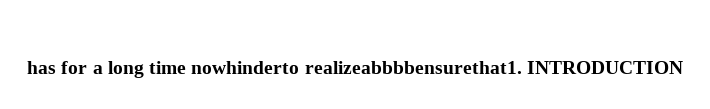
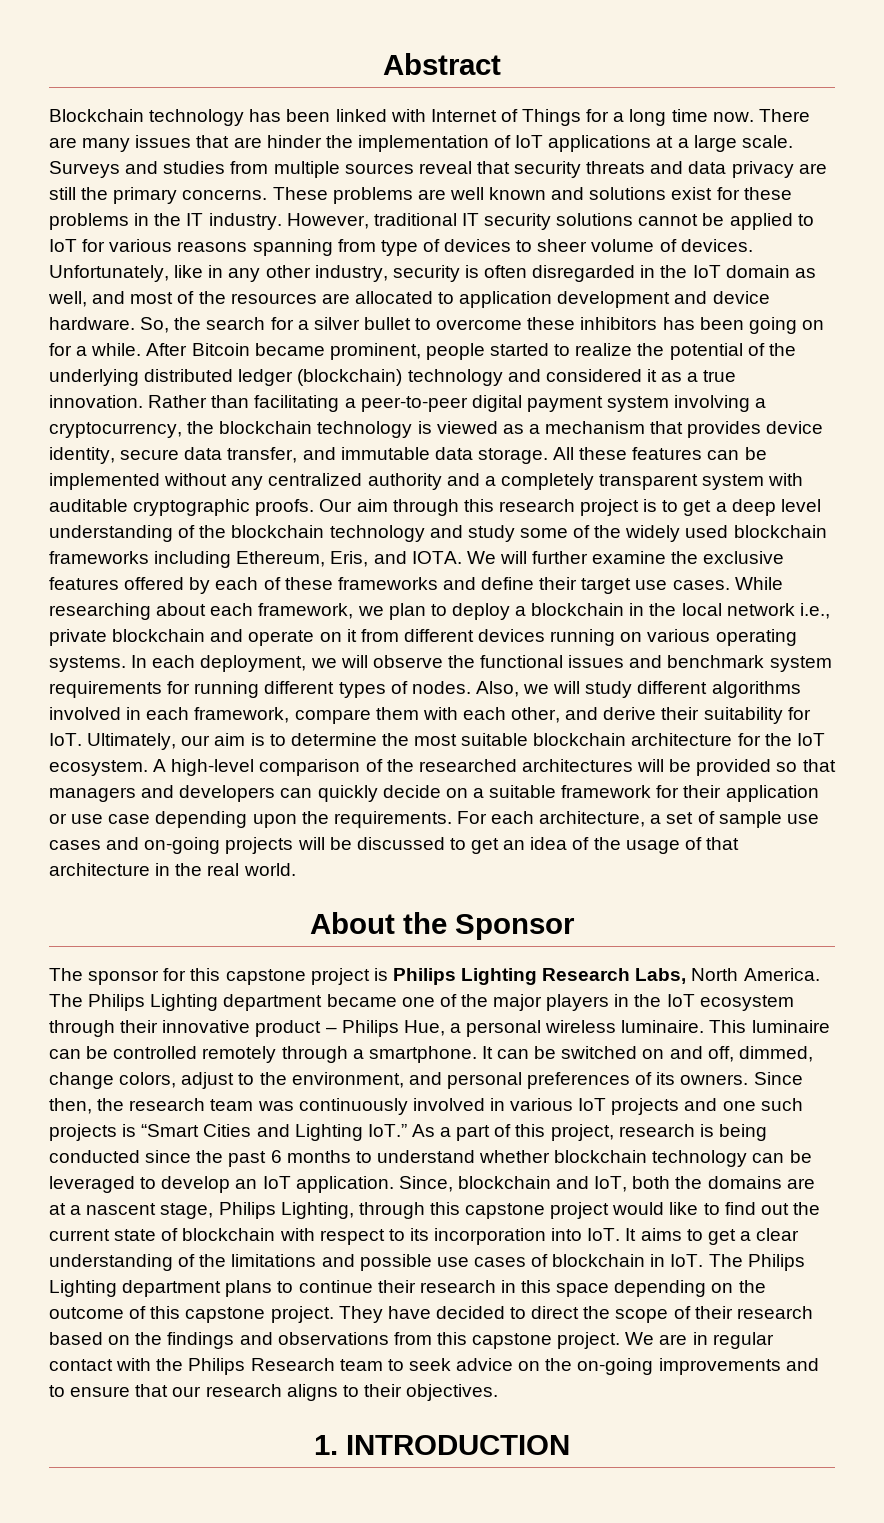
[27,61,522,78] has for a long time nowhinderto realizeabbbbensurethat1. -> [383,53,501,75] [49,109,810,126] [49,135,793,152] [49,161,827,178] [49,187,792,204] [49,213,814,230] [49,239,753,256] [49,265,816,282] [48,291,770,308] [49,317,824,334] [49,343,796,360] [49,369,737,386] [49,395,767,412] [49,421,824,438] [49,447,767,464] [49,473,804,490] [49,499,821,516] [49,525,827,542] [49,551,785,568] [49,577,783,594] [49,603,830,620] [49,629,797,646] [49,655,832,672] [49,681,801,698] [49,707,811,724] [49,733,825,750] [49,759,836,776] [49,785,819,802] [49,811,819,828] [49,837,739,854] [49,863,296,876] [310,912,575,940] [49,968,820,985] [49,994,794,1011] [49,1020,830,1037] [49,1046,813,1063] [49,1072,803,1089] [49,1098,803,1115] [49,1124,767,1141] [49,1150,812,1167] [49,1176,815,1193] [49,1202,820,1219] [49,1228,800,1245] [49,1254,805,1271] [49,1280,766,1297] [49,1306,813,1323] [49,1332,774,1349] [49,1358,819,1375] [49,1384,499,1401] [314,1435,338,1455] Abstract // Blockchain technology has been linked with Internet of Things for a long time now. There are many issues that are hinder the implementation of IoT applications at a large scale. Surveys and studies from multiple sources reveal that security threats and data privacy are still the primary concerns. These problems are well known and solutions exist for these problems in the IT industry. However, traditional IT security solutions cannot be applied to IoT for various reasons spanning from type of devices to sheer volume of devices. Unfortunately, like in any other industry, security is often disregarded in the IoT domain as well, and most of the resources are allocated to application development and device hardware. So, the search for a silver bullet to overcome these inhibitors has been going on for a while. After Bitcoin became prominent, people started to realize the potential of the underlying distributed ledger (blockchain) technology and considered it as a true innovation. Rather than facilitating a peer-to-peer digital payment system involving a cryptocurrency, the blockchain technology is viewed as a mechanism that provides device identity, secure data transfer, and immutable data storage. All these features can be implemented without any centralized authority and a completely transparent system with auditable cryptographic proofs. Our aim through this research project is to get a deep level understanding of the blockchain technology and study some of the widely used blockchain frameworks including Ethereum, Eris, and IOTA. We will further examine the exclusive features offered by each of these frameworks and define their target use cases. While researching about each framework, we plan to deploy a blockchain in the local network i.e., private blockchain and operate on it from different devices running on various operating systems. In each deployment, we will observe the functional issues and benchmark system requirements for running different types of nodes. Also, we will study different algorithms involved in each framework, compare them with each other, and derive their suitability for IoT. Ultimately, our aim is to determine the most suitable blockchain architecture for the IoT ecosystem. A high-level comparison of the researched architectures will be provided so that managers and developers can quickly decide on a suitable framework for their application or use case depending upon the requirements. For each architecture, a set of sample use cases and on-going projects will be discussed to get an idea of the usage of that architecture in the real world. // About the Sponsor // The sponsor for this capstone project is Philips Lighting Research Labs, North America. The Philips Lighting department became one of the major players in the IoT ecosystem through their innovative product – Philips Hue, a personal wireless luminaire. This luminaire can be controlled remotely through a smartphone. It can be switched on and off, dimmed, change colors, adjust to the environment, and personal preferences of its owners. Since then, the research team was continuously involved in various IoT projects and one such projects is “Smart Cities and Lighting IoT.” As a part of this project, research is being conducted since the past 6 months to understand whether blockchain technology can be leveraged to develop an IoT application. Since, blockchain and IoT, both the domains are at a nascent stage, Philips Lighting, through this capstone project would like to find out the current state of blockchain with respect to its incorporation into IoT. It aims to get a clear understanding of the limitations and possible use cases of blockchain in IoT. The Philips Lighting department plans to continue their research in this space depending on the outcome of this capstone project. They have decided to direct the scope of their research based on the findings and observations from this capstone project. We are in regular contact with the Philips Research team to seek advice on the on-going improvements and to ensure that our research aligns to their objectives. // 1.

